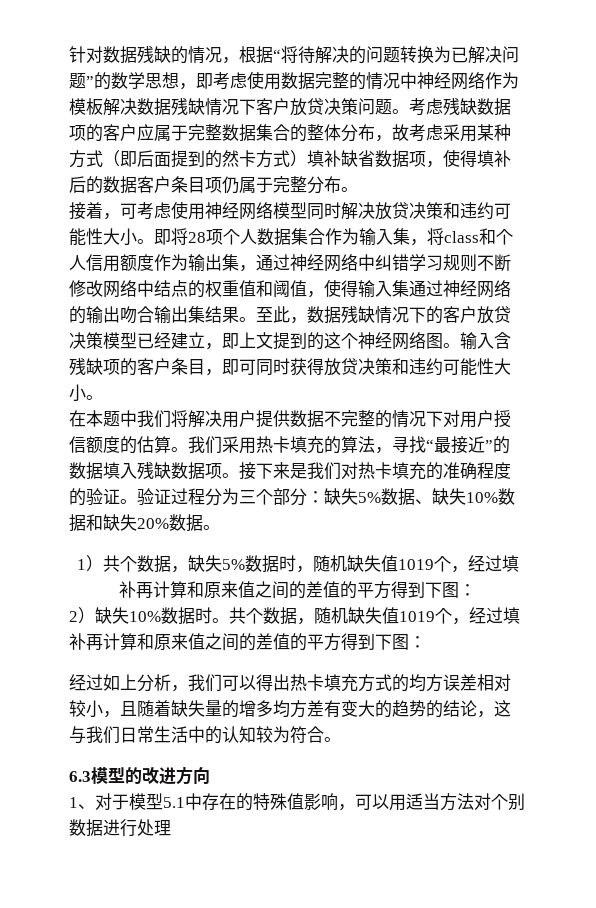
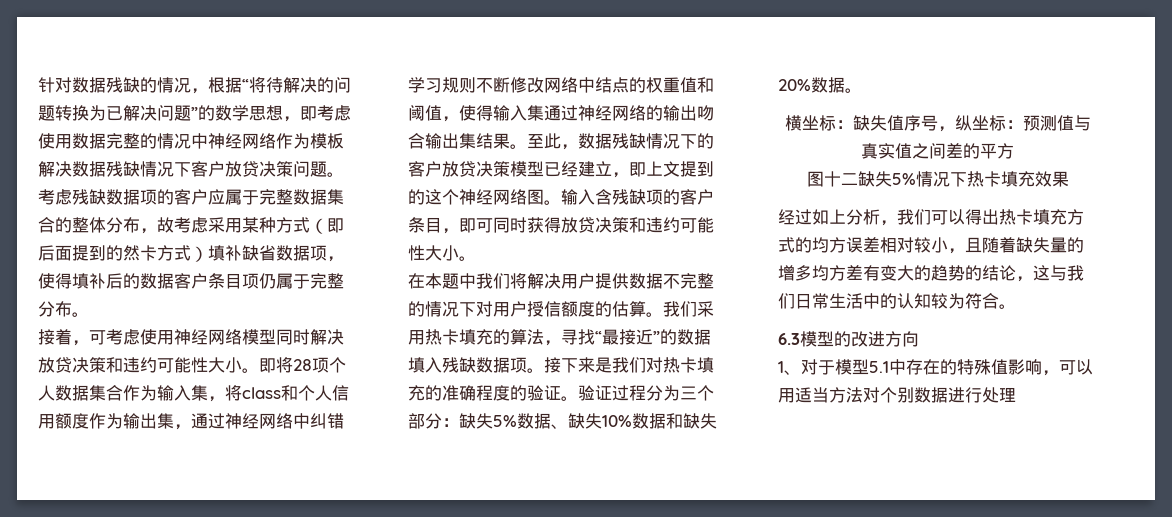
[76,555,519,573] [119,581,476,599] [69,607,520,625] [69,633,426,651] 1）共个数据，缺失5%数据时，随机缺失值1019个，经过填补再计算和原来值之间的差值的平方得到下图： // 2）缺失10%数据时。共个数据，随机缺失值1019个，经过填补再计算和原来值之间的差值的平方得到下图： -> [784,115,1091,132] [861,143,1014,159] [806,171,1069,187] 横坐标：缺失值序号，纵坐标：预测值与真实值之间差的平方 // 图十二缺失5%情况下热卡填充效果

